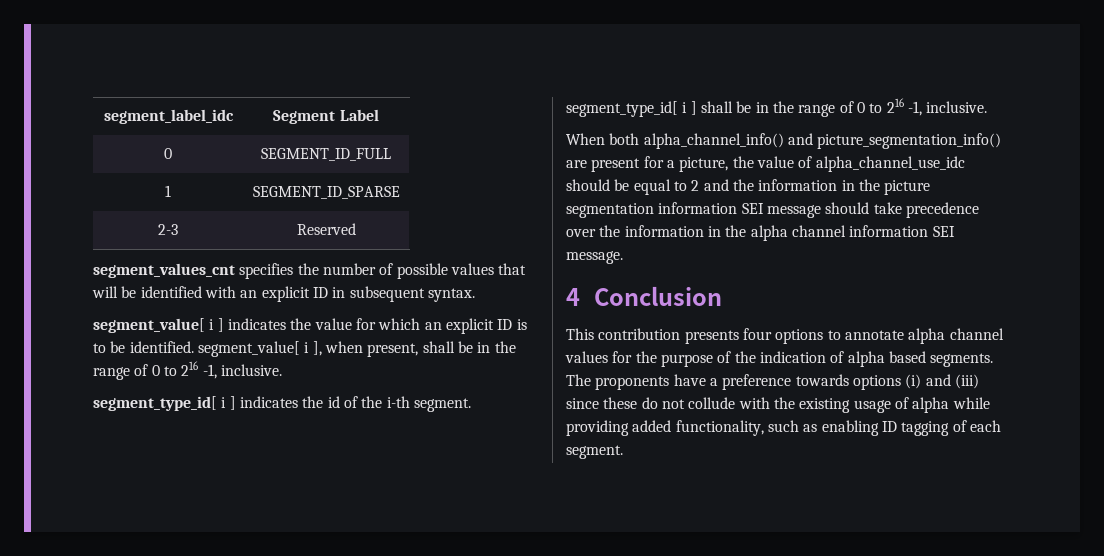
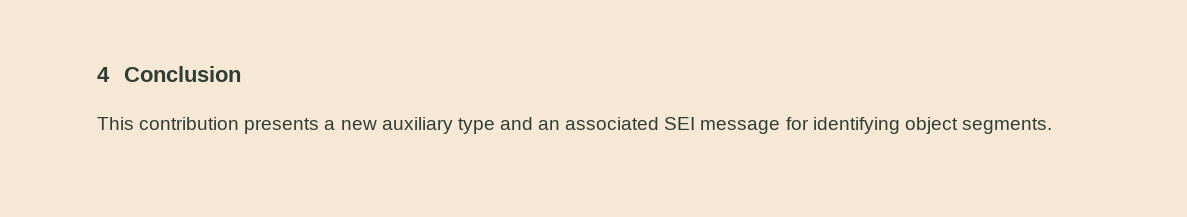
[103,109,234,124] [273,109,379,124] [164,148,172,159] [261,148,391,161] [165,185,171,197] [252,186,400,199] [158,224,178,235] [296,223,356,235] [93,263,527,279] [92,286,475,302] [93,318,527,334] [93,341,516,357] [93,361,282,380] [93,396,471,412] [566,98,988,117] [566,133,1002,149] [566,156,965,172] [566,179,931,195] [566,202,979,218] [566,225,955,241] [566,251,623,264] segment_label_idc | Segment Label // 0 | SEGMENT_ID_FULL // 1 | SEGMENT_ID_SPARSE // 2-3 | Reserved // segment_values_cnt specifies the number of possible values that will be identified with an explicit ID in subsequent syntax. // segment_value[ i ] indicates the value for which an explicit ID is to be identified. segment_value[ i ], when present, shall be in the range of 0 to 216 -1, inclusive. // segment_type_id[ i ] indicates the id of the i-th segment. segment_type_id[ i ] shall be in the range of 0 to 216 -1, inclusive. // When both alpha_channel_info() and picture_segmentation_info() are present for a picture, the value of alpha_channel_use_idc should be equal to 2 and the information in the picture segmentation information SEI message should take precedence over the information in the alpha channel information SEI message. // -> (97, 74) none
[742,328,1004,344] [565,351,994,367] [566,374,979,390] [566,397,990,413] [566,420,1001,436] [566,445,623,459] four options to annotate alpha channel values for the purpose of the indication of alpha based segments. The proponents have a preference towards options (i) and (iii) since these do not collude with the existing usage of alpha while providing added functionality, such as enabling ID tagging of each segment. -> [324,117,1052,134] a new auxiliary type and an associated SEI message for identifying object segments.

